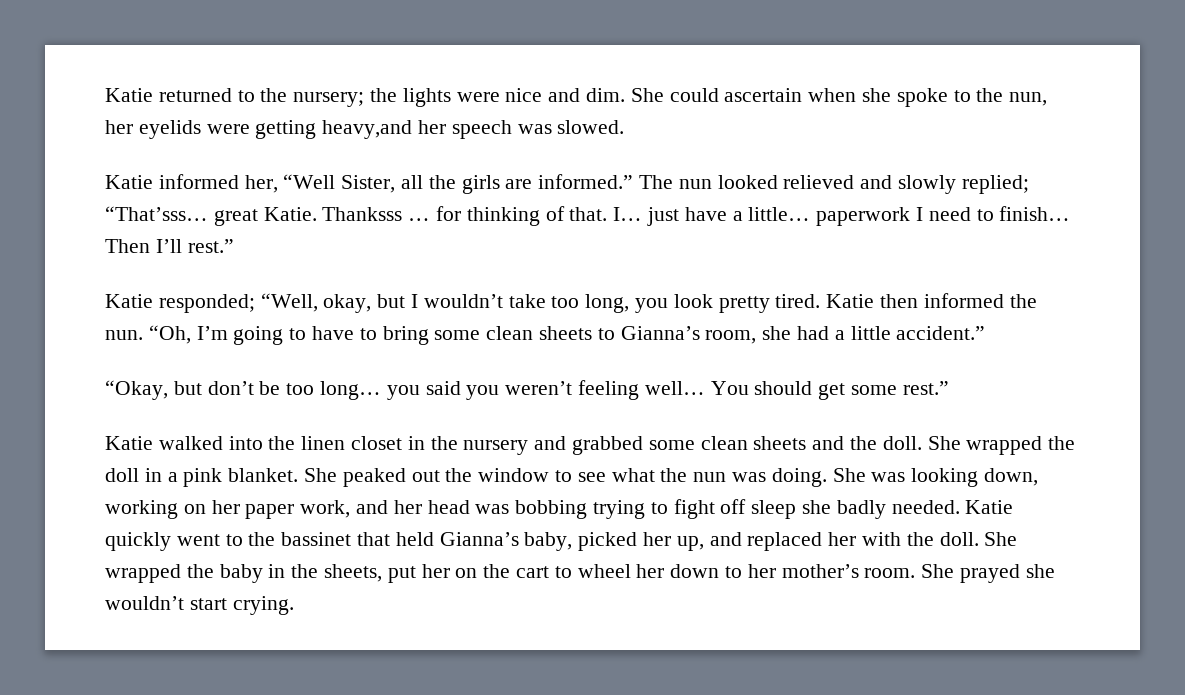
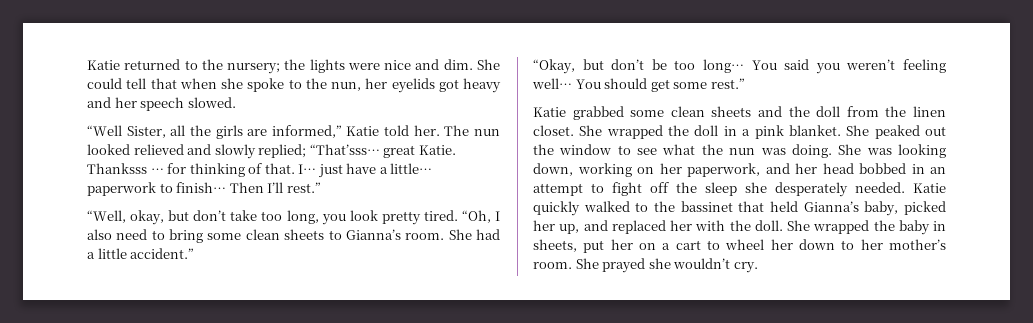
[724,88,803,102] ascertain -> [126,78,177,89] tell that
[206,120,413,139] were getting heavy,and -> [438,78,501,93] [87,97,111,108] got heavy and
[517,124,552,134] was -> (185, 104) none
[105,174,278,193] Katie informed her, -> (236, 102) none
[538,174,634,189] informed.” -> [271,125,440,138] informed,” Katie told her.
[916,207,971,221] I need -> (156, 189) none
[105,294,255,313] Katie responded; -> (321, 187) none
[411,294,503,308] I wouldn’t -> [193,210,227,221] don’t
[826,293,1037,308] [105,325,355,345] Katie then informed the nun. “Oh, I’m going to have -> [461,210,500,223] [87,229,148,240] “Oh, I also need
[705,326,792,344] room, she -> [405,229,472,240] room. She
[386,385,420,400] you -> [751,60,777,70] You
[158,436,567,455] walked into the linen closet in the nursery and -> (566, 112) none
[882,436,922,450] doll. -> [816,106,946,117] [533,125,574,136] doll from the linen closet.
[245,500,351,519] paper work, -> [687,163,760,177] paperwork,
[475,500,646,519] was bobbing trying -> [859,163,946,174] [533,183,583,196] bobbed in an attempt
(747, 506) none -> [676,182,697,193] the
[836,500,886,519] badly -> [775,182,848,197] desperately
[176,534,220,546] went -> [583,201,630,212] walked
[291,564,319,578] the -> (946, 226) none
[483,564,511,578] the -> [662,243,671,250] a
[189,596,294,615] start crying. -> [733,262,758,273] cry.

